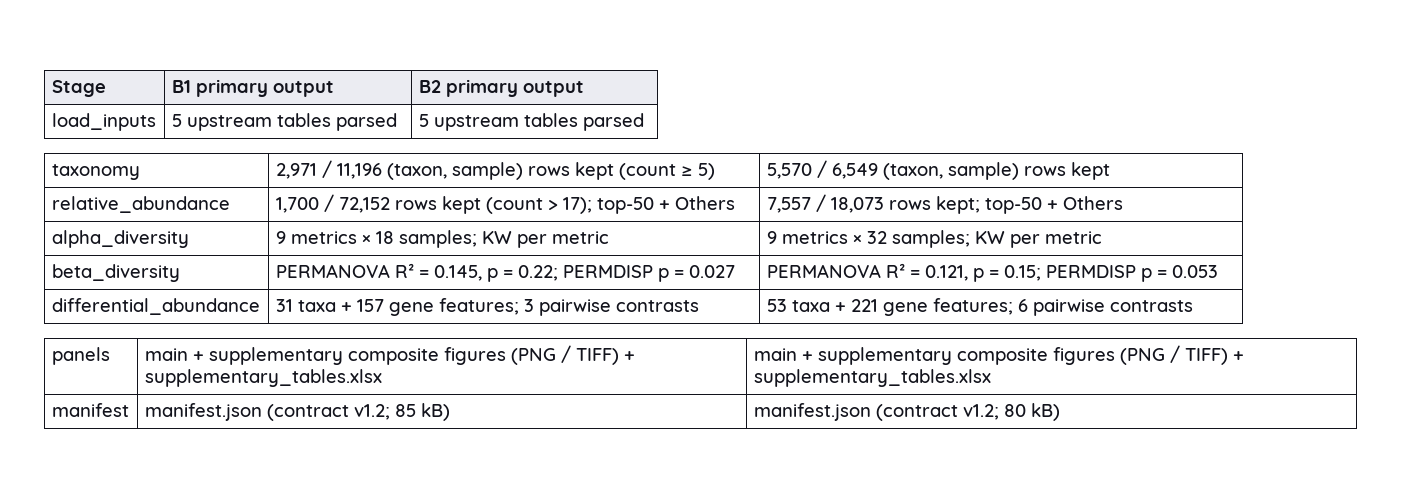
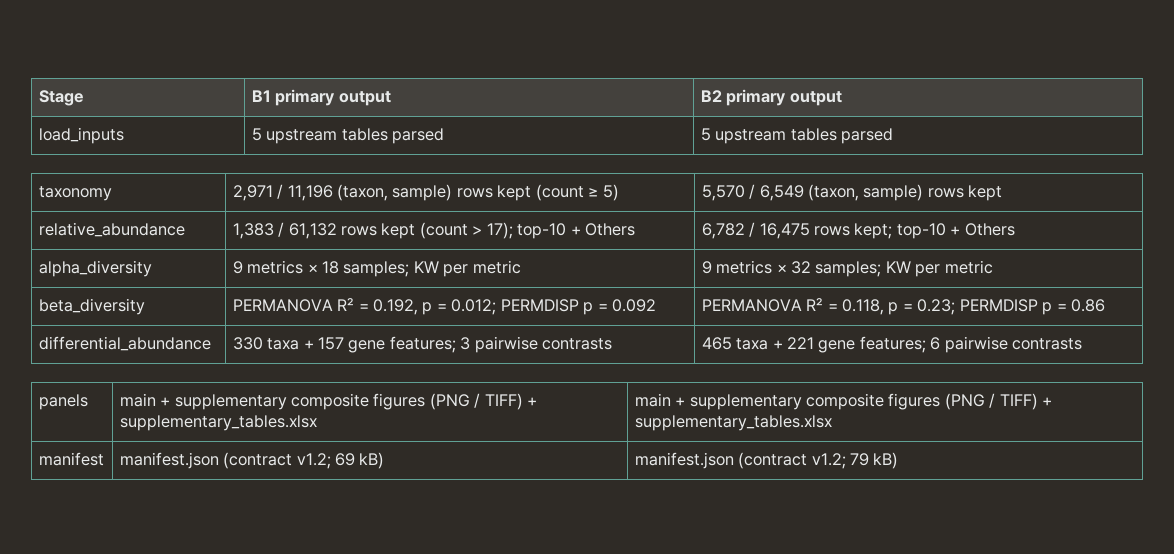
[275,194,390,213] 1,700 / 72,152 -> [232,222,337,239] 1,383 / 61,132
[596,197,654,214] top-50 -> [517,223,567,239] top-10
[766,194,884,213] 7,557 / 18,073 -> [701,222,810,239] 6,782 / 16,475
[984,197,1042,214] top-50 -> [896,223,946,239] top-10
[433,265,735,282] [766,263,1218,282] 0.145, p = 0.22; PERMDISP p = 0.027 | PERMANOVA R² = 0.121, p = 0.15; PERMDISP p = 0.053 -> [373,299,657,315] [701,298,1106,315] 0.192, p = 0.012; PERMDISP p = 0.092 | PERMANOVA R² = 0.118, p = 0.23; PERMDISP p = 0.86
[275,299,293,312] 31 -> [232,337,263,350] 330
[766,299,787,312] 53 -> [701,337,732,350] 465
[394,404,416,417] 85 -> [335,453,356,466] 69
[1003,404,1026,417] 80 -> [850,453,870,466] 79

